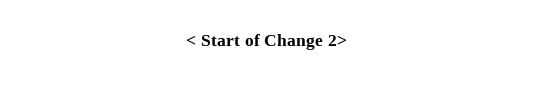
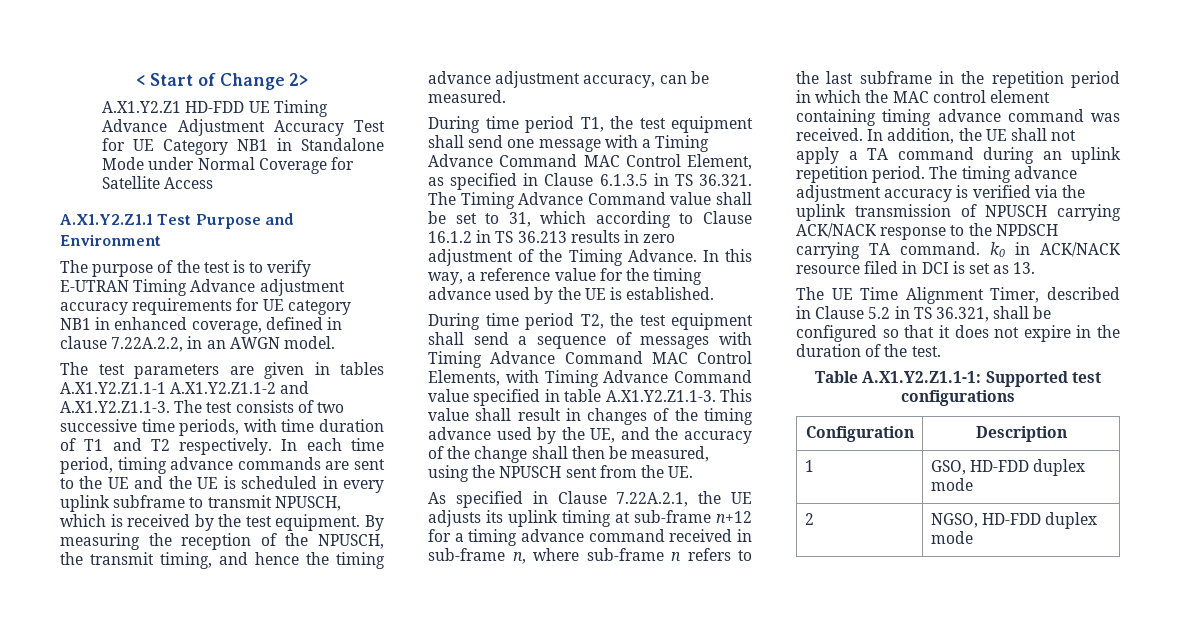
(347, 40) none -> [102,100,328,117] [102,119,385,136] [102,138,384,155] [102,157,355,174] [102,176,214,189] [60,213,294,229] [60,234,161,246] [60,260,312,277] [60,279,345,296] [60,298,351,315] [60,317,342,334] [60,336,335,352] [60,362,384,379] [60,381,310,394] [60,400,344,413] [60,419,384,436] [60,438,384,455] [60,457,385,474] [60,476,385,493] [60,495,341,512] [60,514,384,531] [60,533,384,550] [60,552,385,569] [428,71,709,88] [428,90,506,103] [428,116,753,133] [428,135,710,152] [428,154,752,170] [428,173,752,190] [428,192,752,209] [428,211,752,228] [428,230,676,243] [428,249,752,266] [428,268,703,285] [428,287,715,304] [428,313,753,330] [428,332,752,349] [428,351,752,368] [428,370,752,387] [428,389,752,406] [428,408,753,425] [428,427,752,444] [428,446,710,463] [428,465,694,482] [428,491,752,508] [428,510,752,527] [428,529,752,546] [428,548,752,564] [796,71,1120,88] [796,90,1050,103] [796,109,1120,126] [796,128,1077,144] [796,147,1121,164] [796,166,1077,183] [796,185,1085,202] [796,204,1121,221] [796,223,1058,240] [796,242,1121,259] [796,261,1036,274] [796,287,1120,304] [796,306,1052,322] [796,325,1120,342] [796,344,941,357] [815,371,1101,387] [901,390,1015,406] [805,426,914,442] [975,426,1067,442] [804,460,814,472] [930,459,1086,476] [930,478,973,491] [804,513,814,525] [930,512,1098,529] [930,531,973,544] // A.X1.Y2.Z1 HD-FDD UE Timing Advance Adjustment Accuracy Test for UE Category NB1 in Standalone Mode under Normal Coverage for Satellite Access // A.X1.Y2.Z1.1 Test Purpose and Environment // The purpose of the test is to verify E-UTRAN Timing Advance adjustment accuracy requirements for UE category NB1 in enhanced coverage, defined in clause 7.22A.2.2, in an AWGN model. // The test parameters are given in tables A.X1.Y2.Z1.1-1 A.X1.Y2.Z1.1-2 and A.X1.Y2.Z1.1-3. The test consists of two successive time periods, with time duration of T1 and T2 respectively. In each time period, timing advance commands are sent to the UE and the UE is scheduled in every uplink subframe to transmit NPUSCH, which is received by the test equipment. By measuring the reception of the NPUSCH, the transmit timing, and hence the timing advance adjustment accuracy, can be measured. // During time period T1, the test equipment shall send one message with a Timing Advance Command MAC Control Element, as specified in Clause 6.1.3.5 in TS 36.321. The Timing Advance Command value shall be set to 31, which according to Clause 16.1.2 in TS 36.213 results in zero adjustment of the Timing Advance. In this way, a reference value for the timing advance used by the UE is established. // During time period T2, the test equipment shall send a sequence of messages with Timing Advance Command MAC Control Elements, with Timing Advance Command value specified in table A.X1.Y2.Z1.1-3. This value shall result in changes of the timing advance used by the UE, and the accuracy of the change shall then be measured, using the NPUSCH sent from the UE. // As specified in Clause 7.22A.2.1, the UE adjusts its uplink timing at sub-frame n+12 for a timing advance command received in sub-frame n, where sub-frame n refers to the last subframe in the repetition period in which the MAC control element containing timing advance command was received. In addition, the UE shall not apply a TA command during an uplink repetition period. The timing advance adjustment accuracy is verified via the uplink transmission of NPUSCH carrying ACK/NACK response to the NPDSCH carrying TA command. k0 in ACK/NACK resource filed in DCI is set as 13. // The UE Time Alignment Timer, described in Clause 5.2 in TS 36.321, shall be configured so that it does not expire in the duration of the test. // Table A.X1.Y2.Z1.1-1: Supported test configurations // Configuration | Description // 1 | GSO, HD-FDD duplex mode // 2 | NGSO, HD-FDD duplex mode

